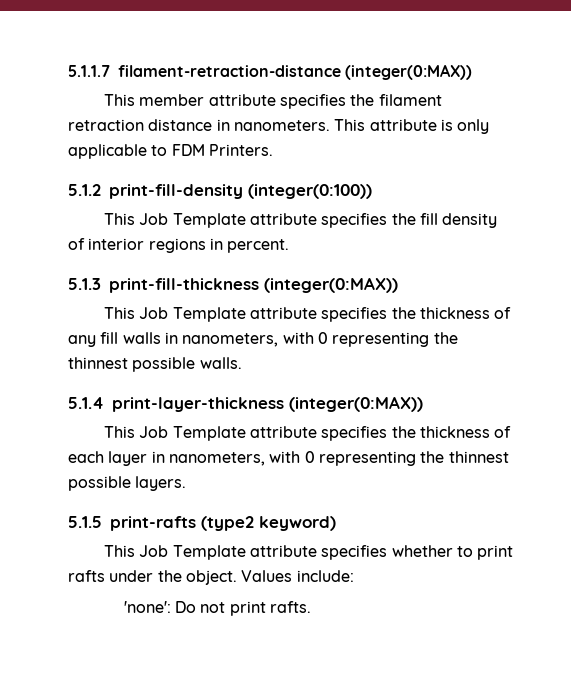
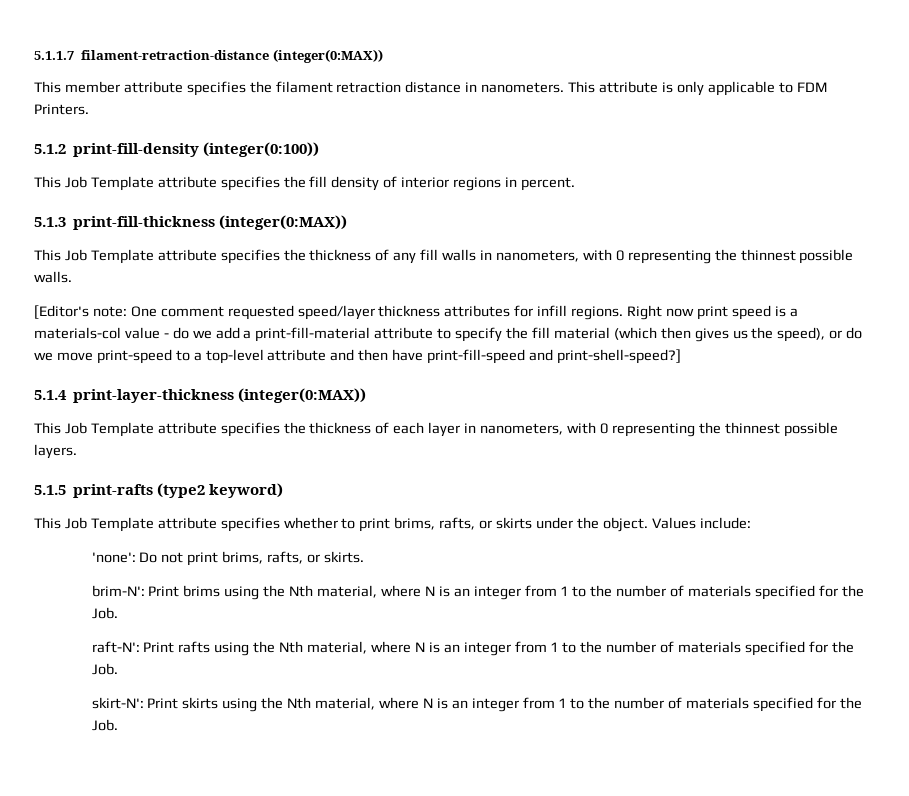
(242, 363) none -> [34,305,798,320] [34,327,863,342] [34,349,681,364] // [Editor's note: One comment requested speed/layer thickness attributes for infill regions. Right now print speed is a materials-col value - do we add a print-fill-material attribute to specify the fill material (which then gives us the speed), or do we move print-speed to a top-level attribute and then have print-fill-speed and print-shell-speed?]
[68,570,105,582] rafts -> [394,517,533,530] brims, rafts, or skirts
[270,601,312,613] rafts. -> [222,551,364,564] [91,585,864,600] [91,607,118,619] [91,641,854,656] [91,663,118,675] [91,697,862,712] [91,719,118,731] brims, rafts, or skirts. // brim-N': Print brims using the Nth material, where N is an integer from 1 to the number of materials specified for the Job. // raft-N': Print rafts using the Nth material, where N is an integer from 1 to the number of materials specified for the Job. // skirt-N': Print skirts using the Nth material, where N is an integer from 1 to the number of materials specified for the Job.

